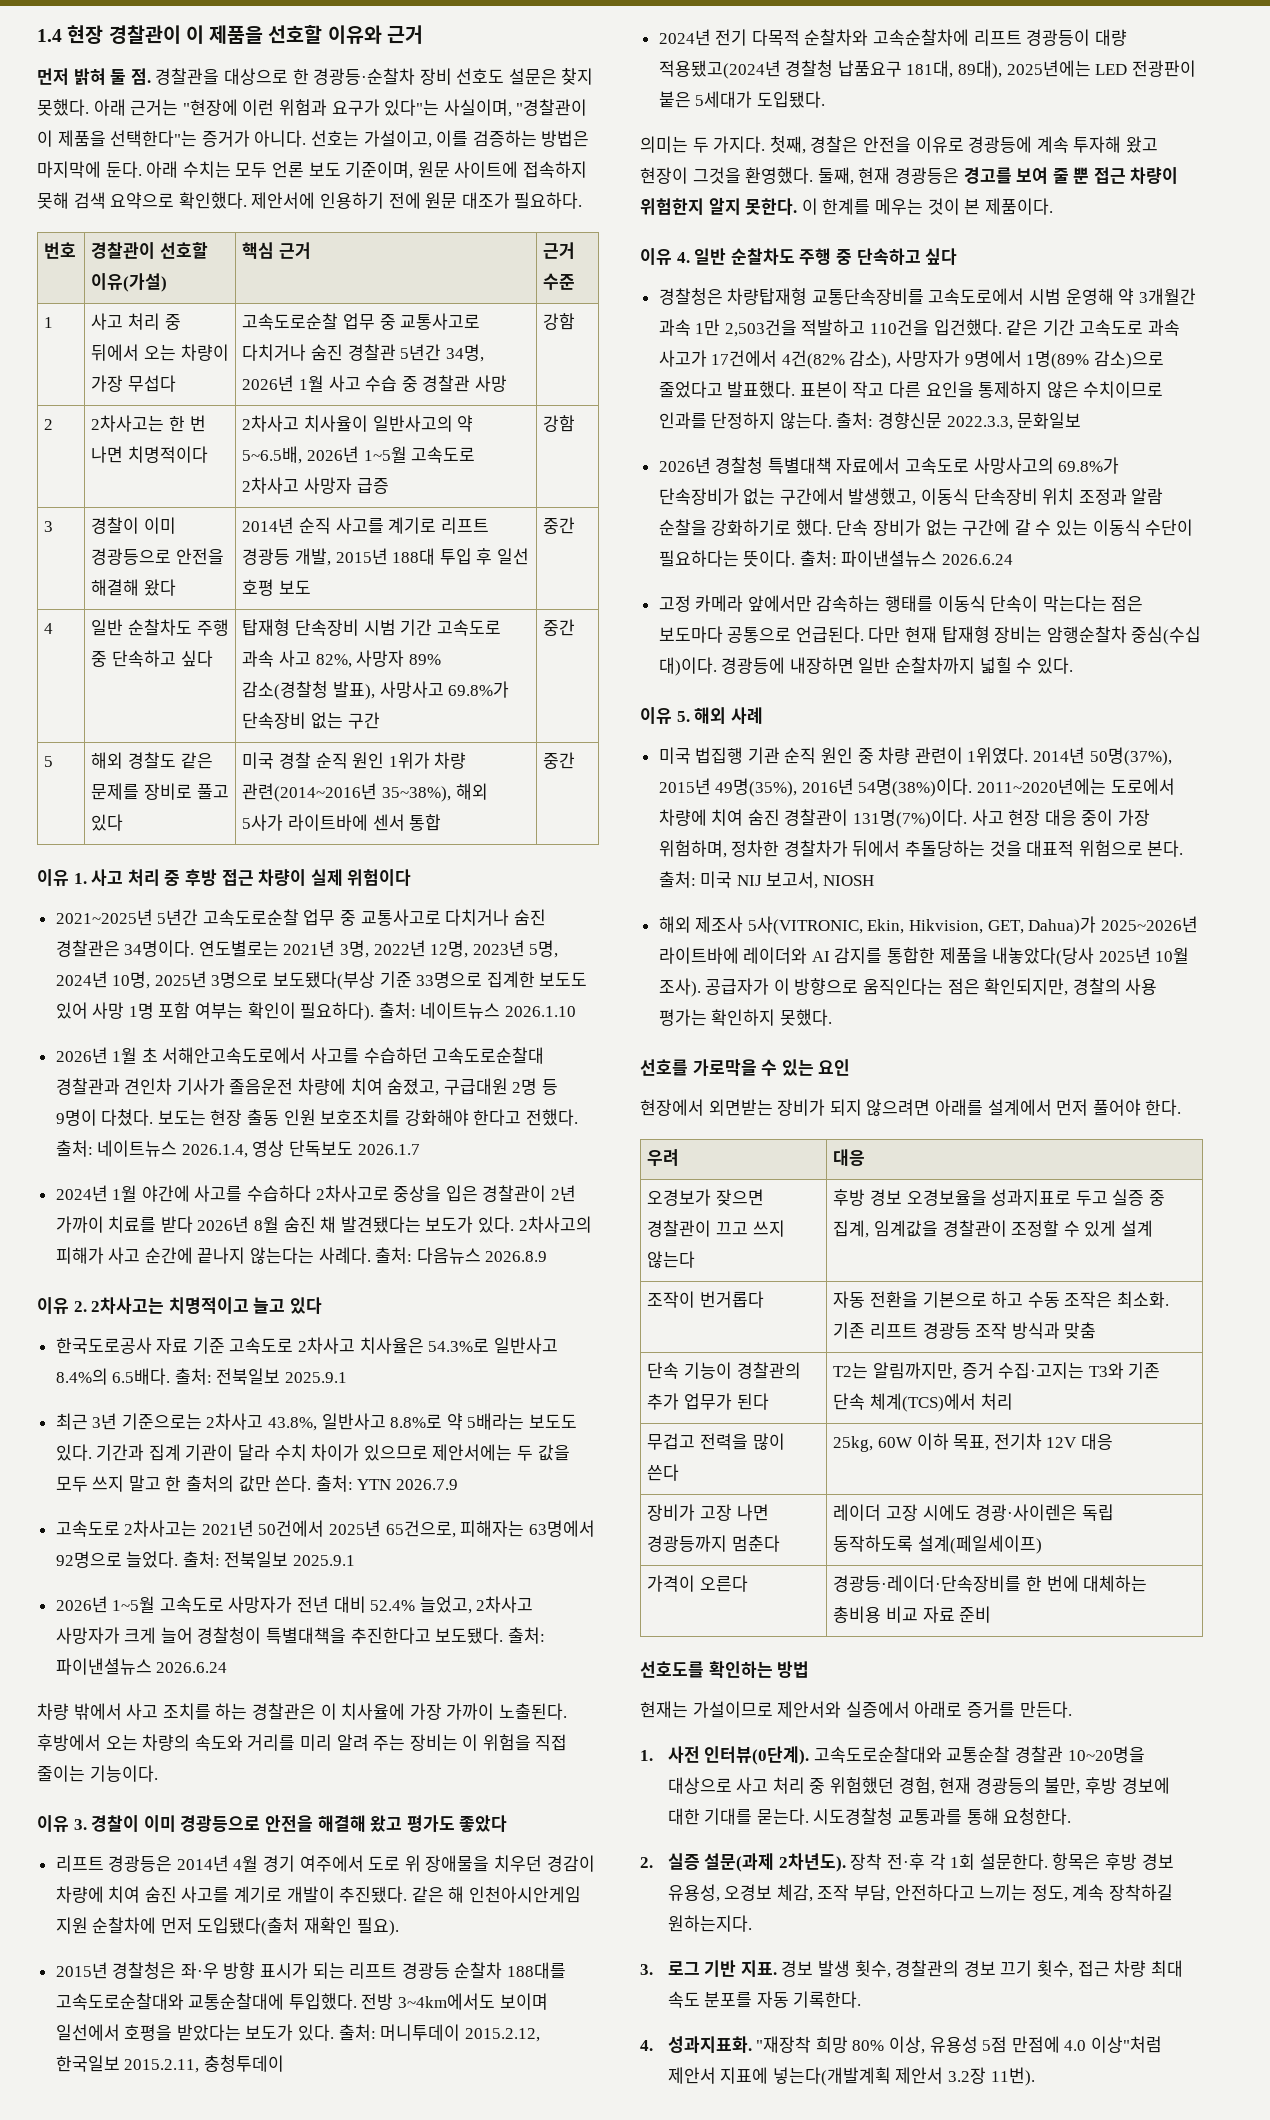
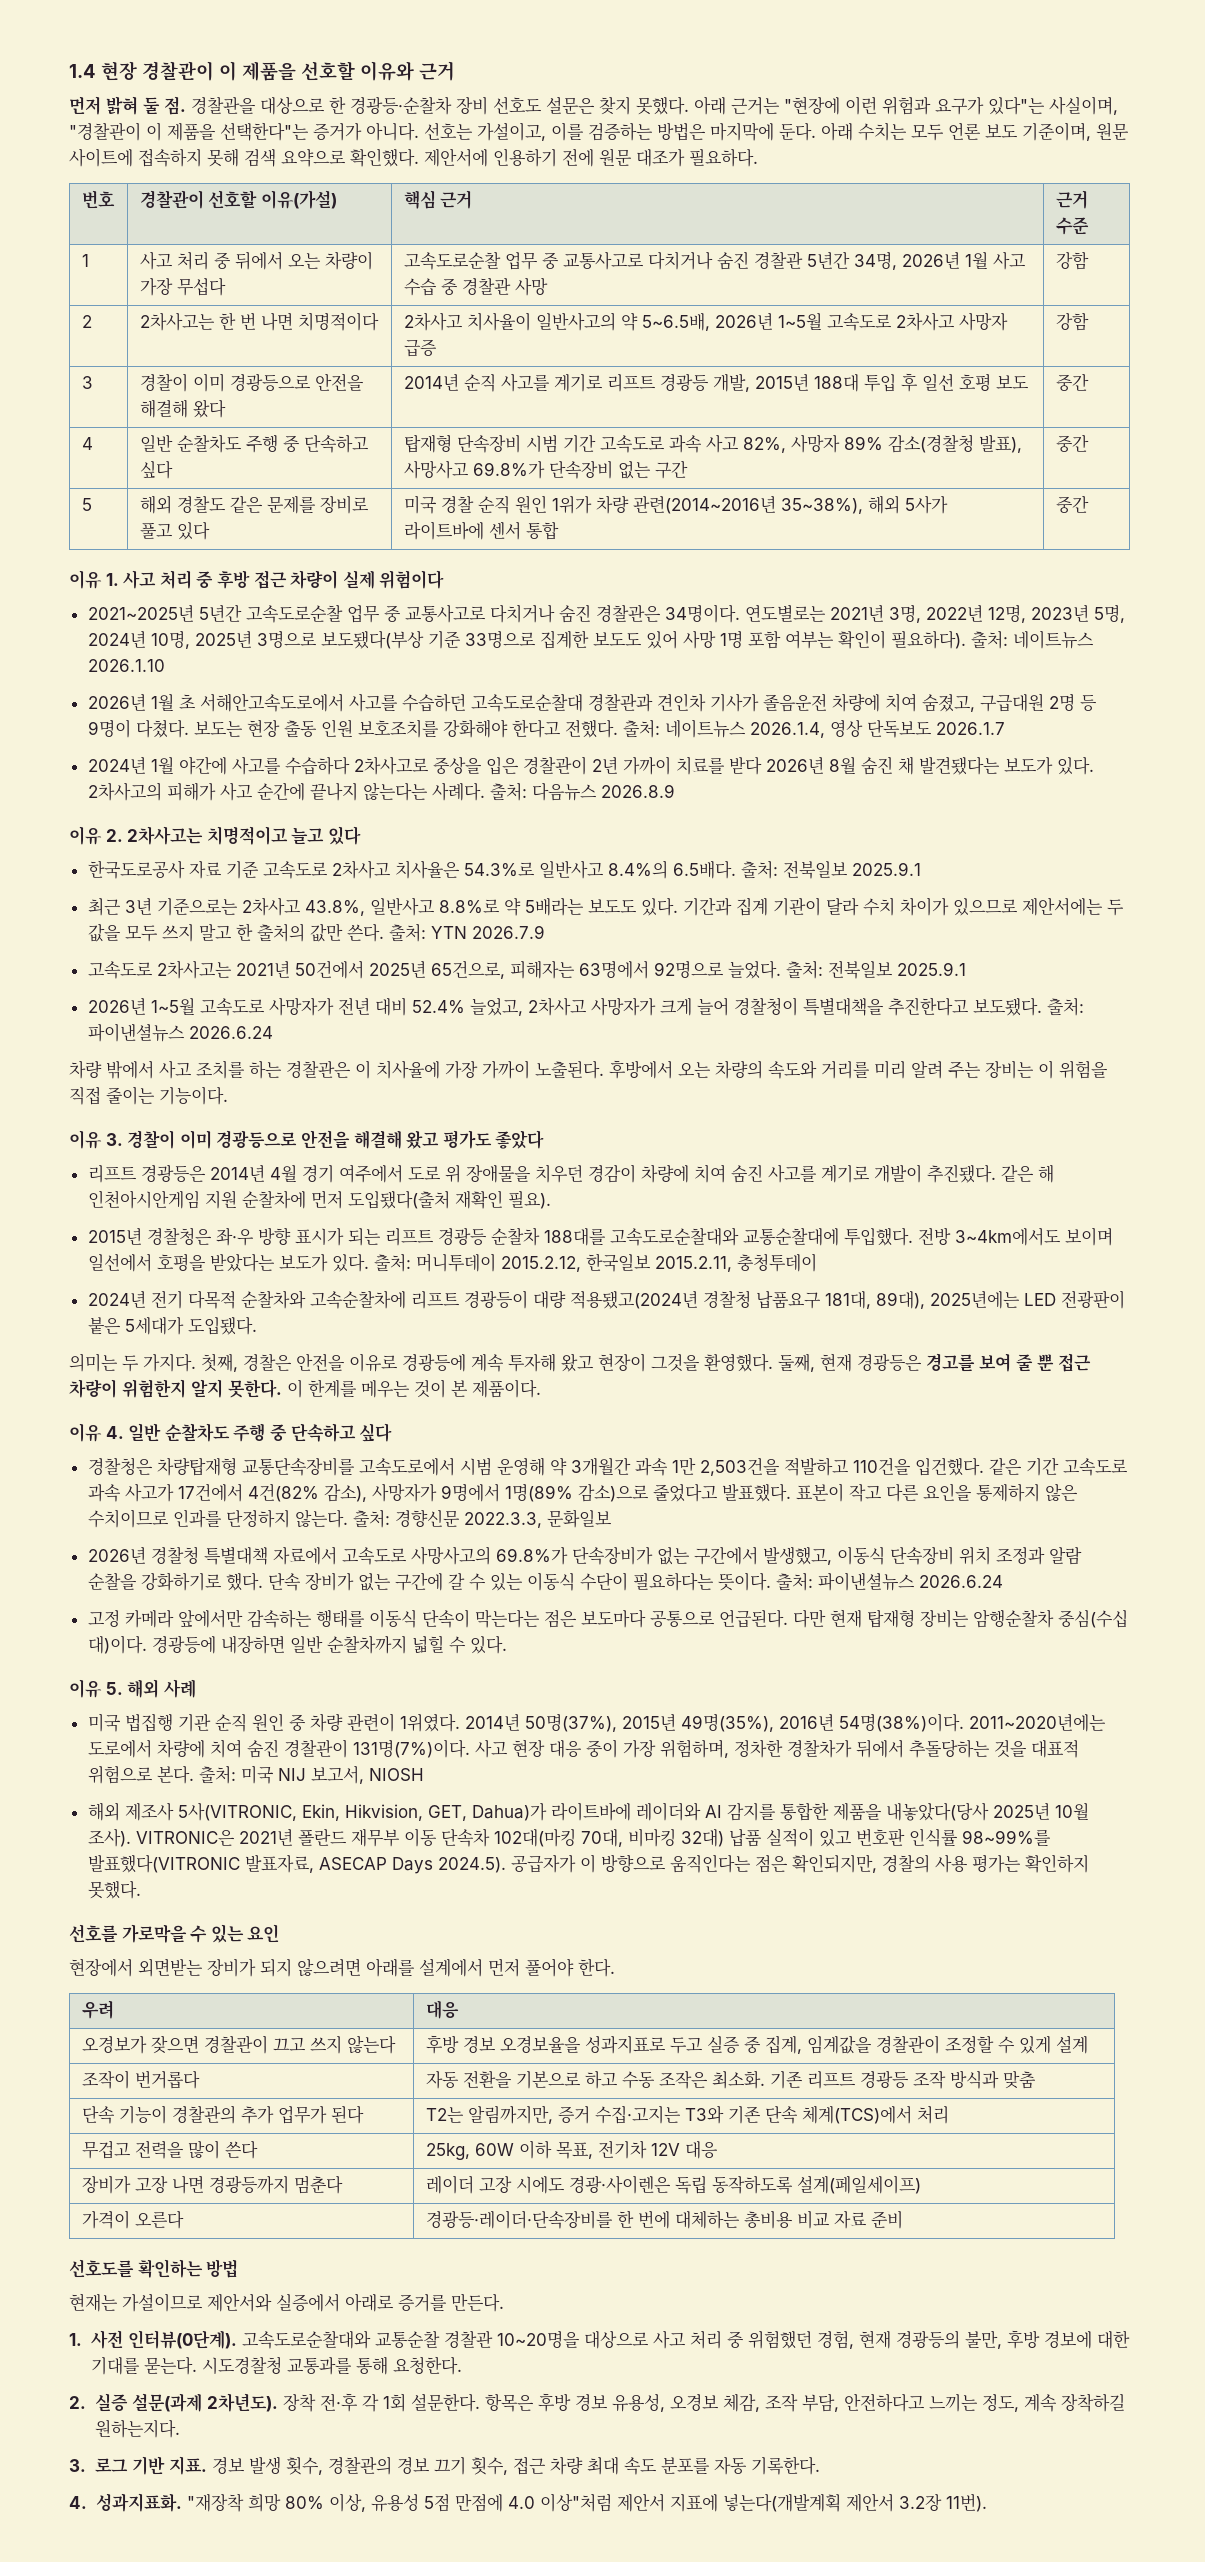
[1100,916,1198,933] 2025~2026년 -> (547, 1812) none
(701, 987) none -> [135,1828,1051,1847] [87,1855,506,1874] VITRONIC은 2021년 폴란드 재무부 이동 단속차 102대(마킹 70대, 비마킹 32대) 납품 실적이 있고 번호판 인식률 98~99%를 발표했다(VITRONIC 발표자료, ASECAP Days 2024.5).

